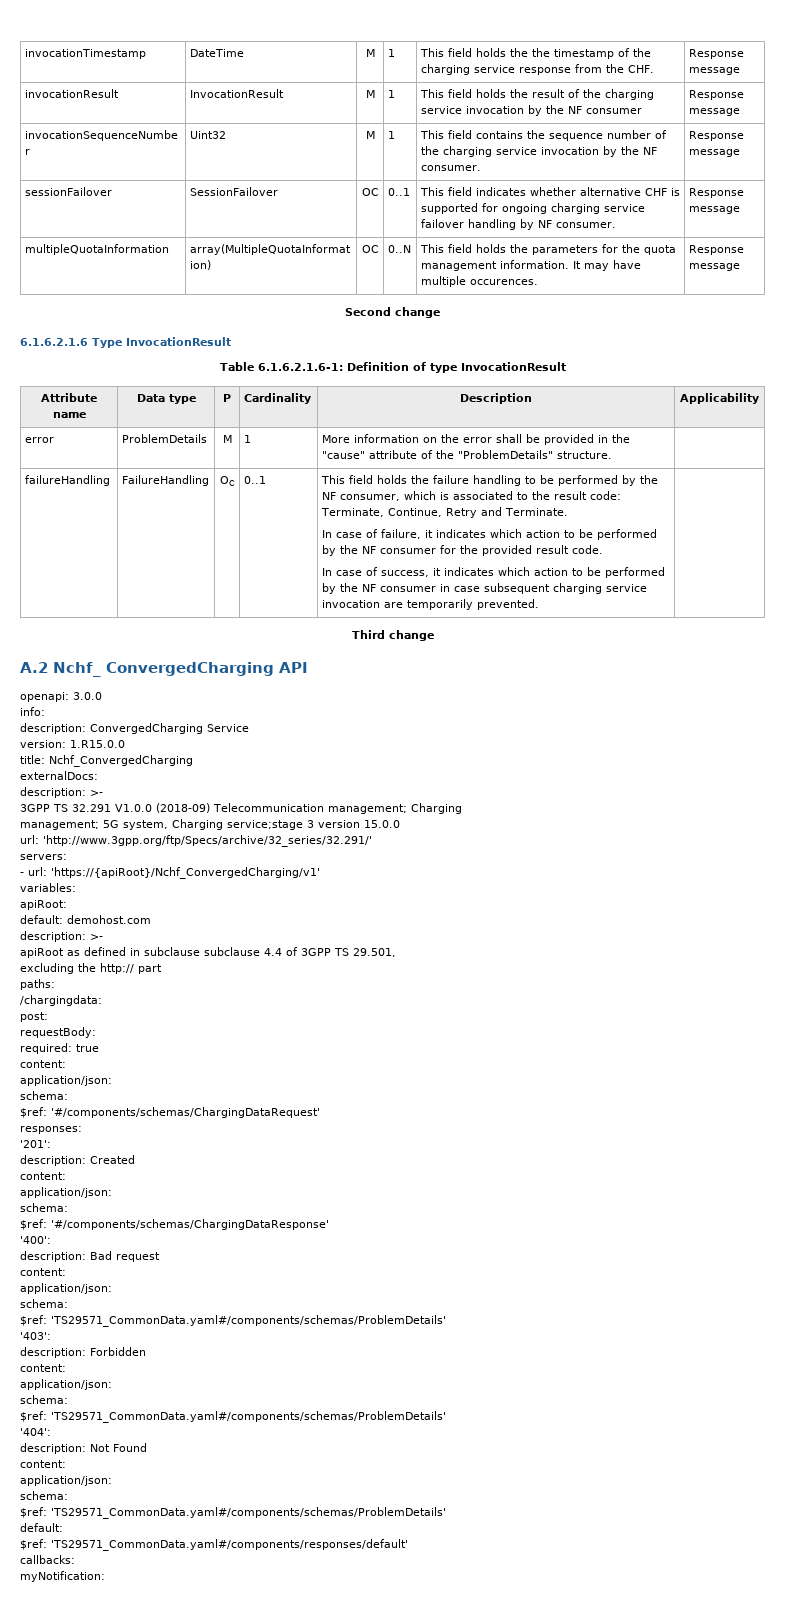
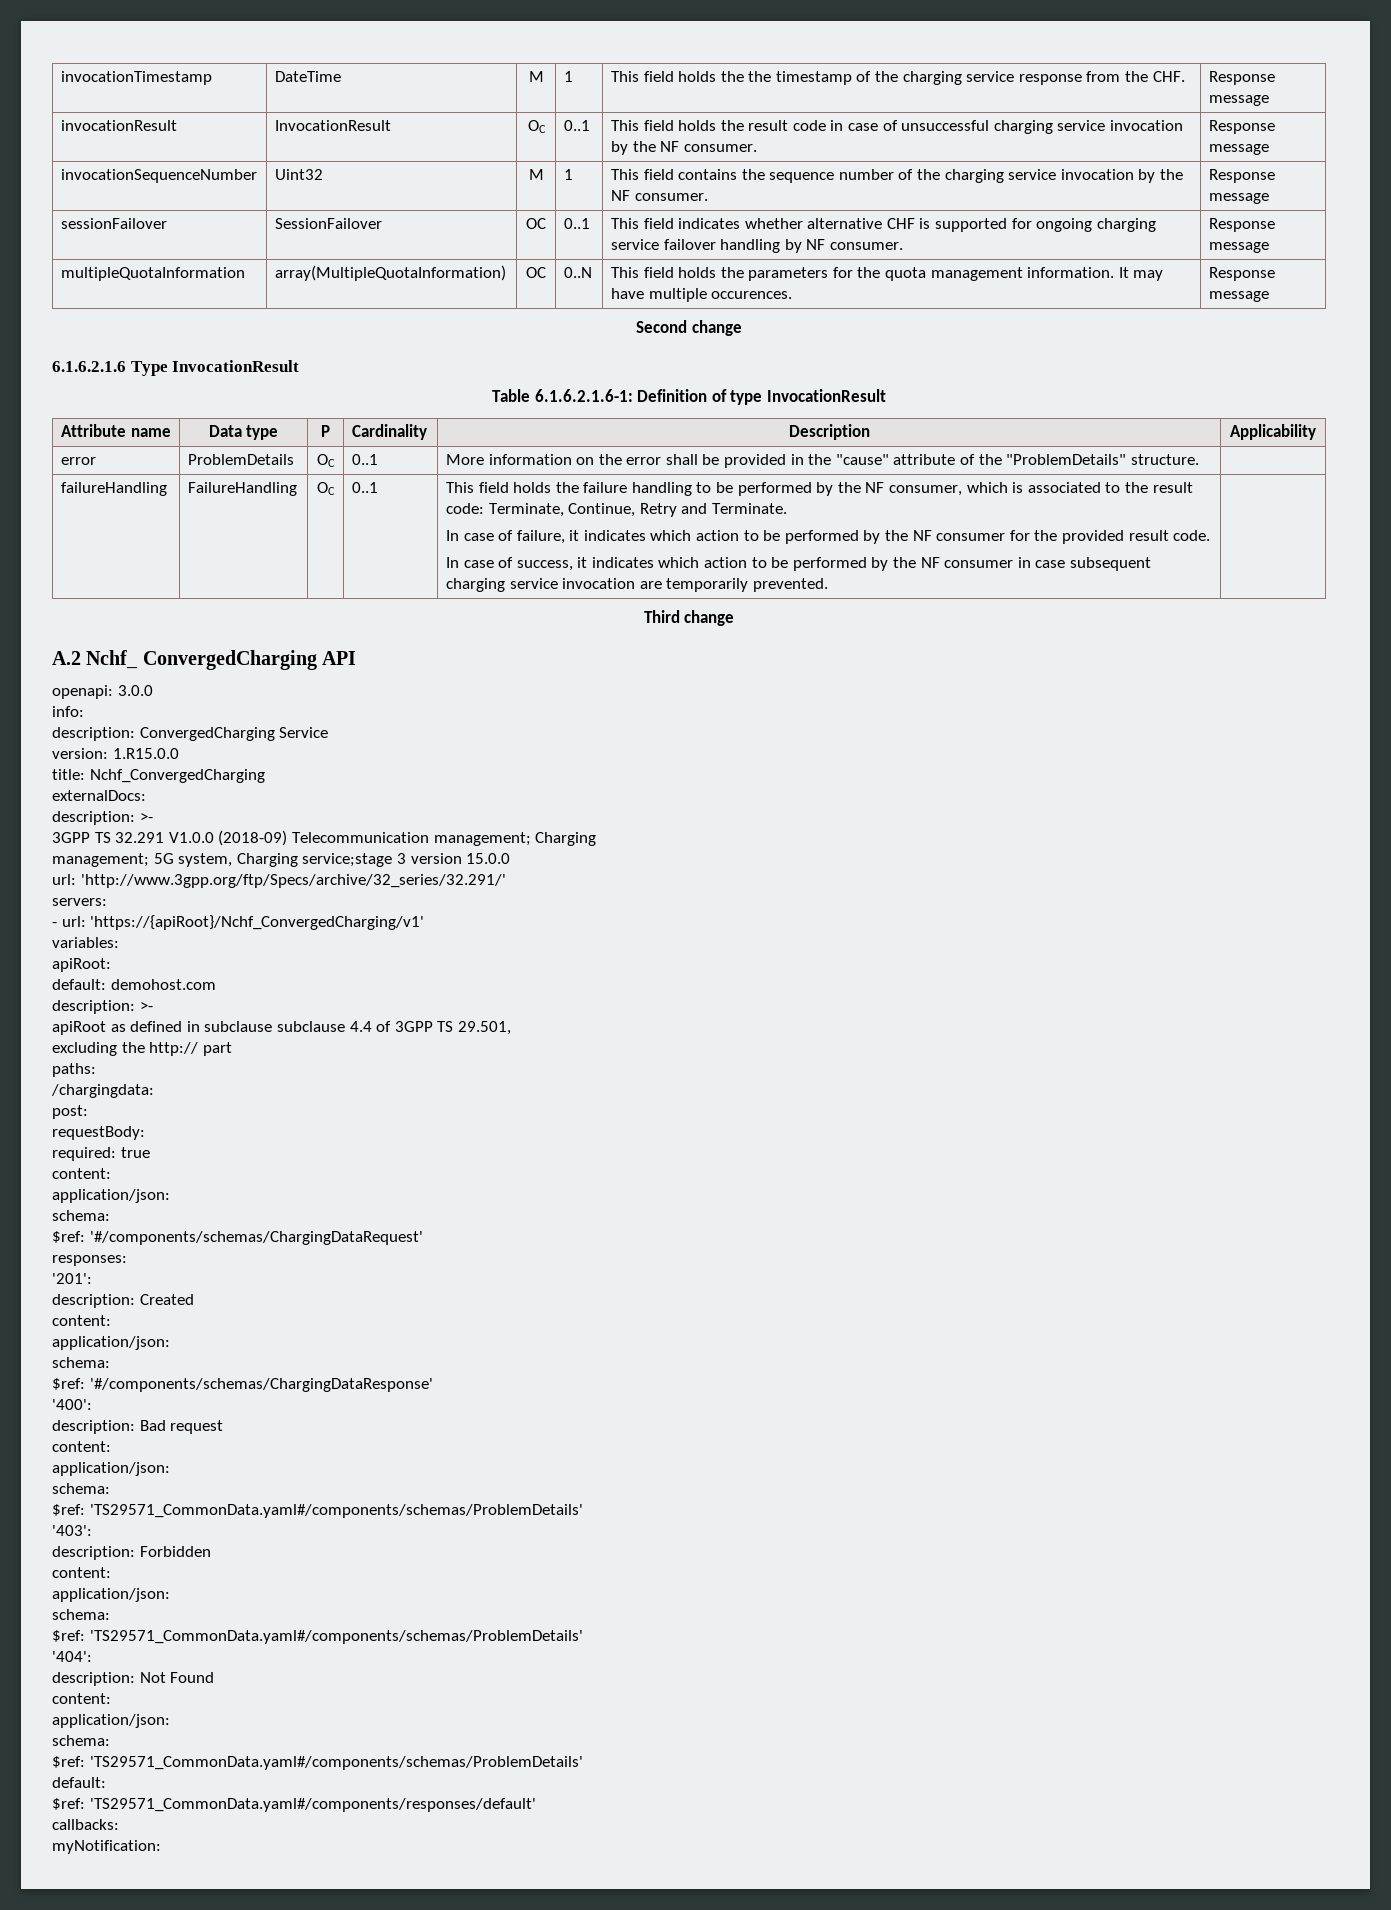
[365,90,375,98] [387,90,395,98] M | 1 -> [527,120,546,133] [563,120,590,131] OC | 0..1
[567,89,654,100] [420,105,642,116] of the charging service invocation by the NF consumer -> [792,120,1184,134] [610,141,757,155] code in case of unsuccessful charging service invocation by the NF consumer.
[222,435,232,443] [243,435,251,443] M | 1 -> [317,454,335,467] [351,454,378,465] OC | 0..1

